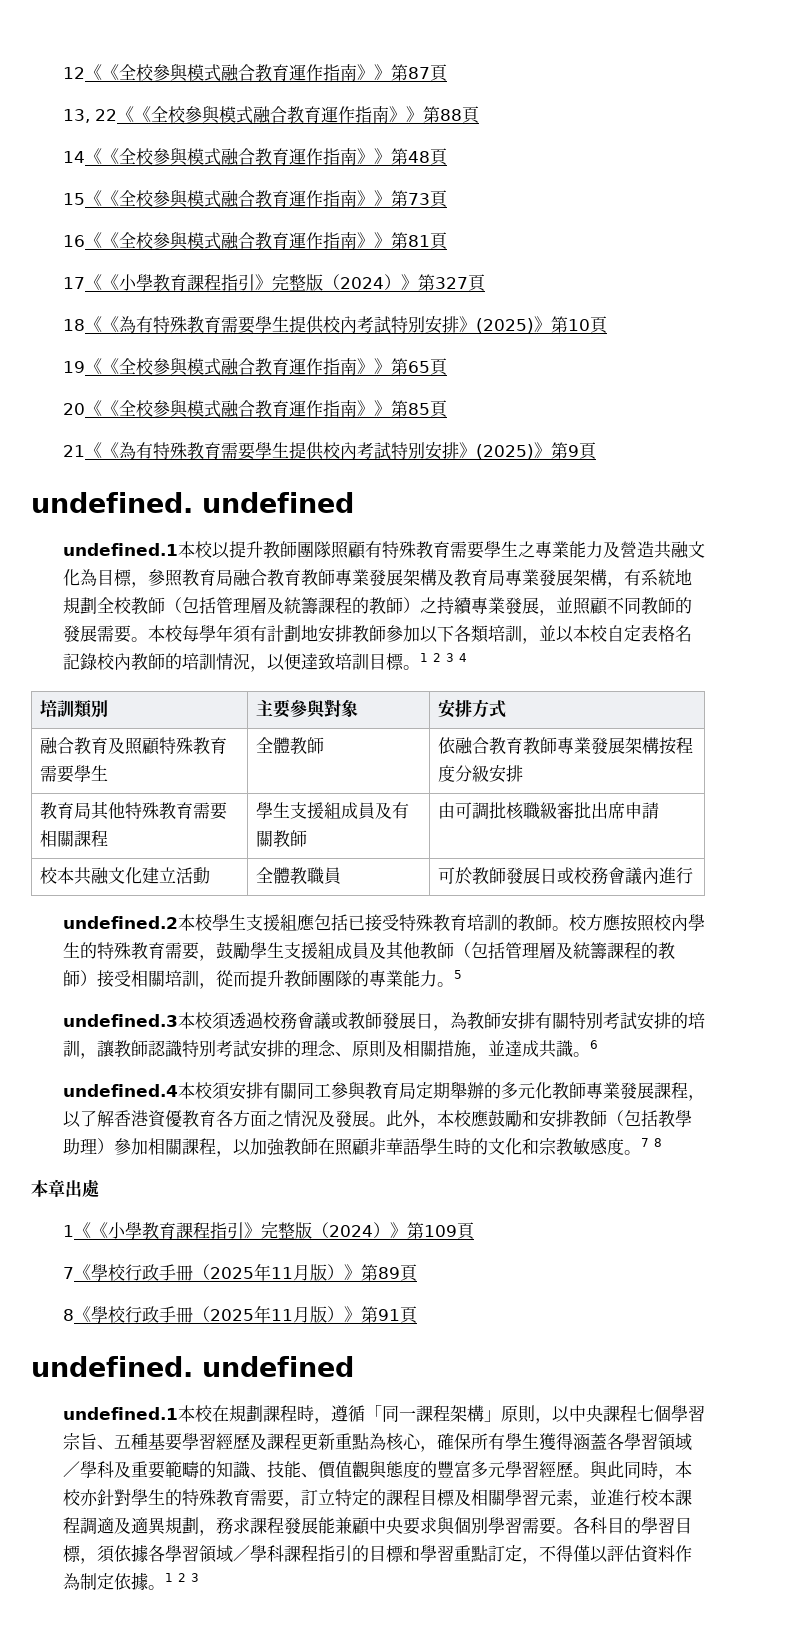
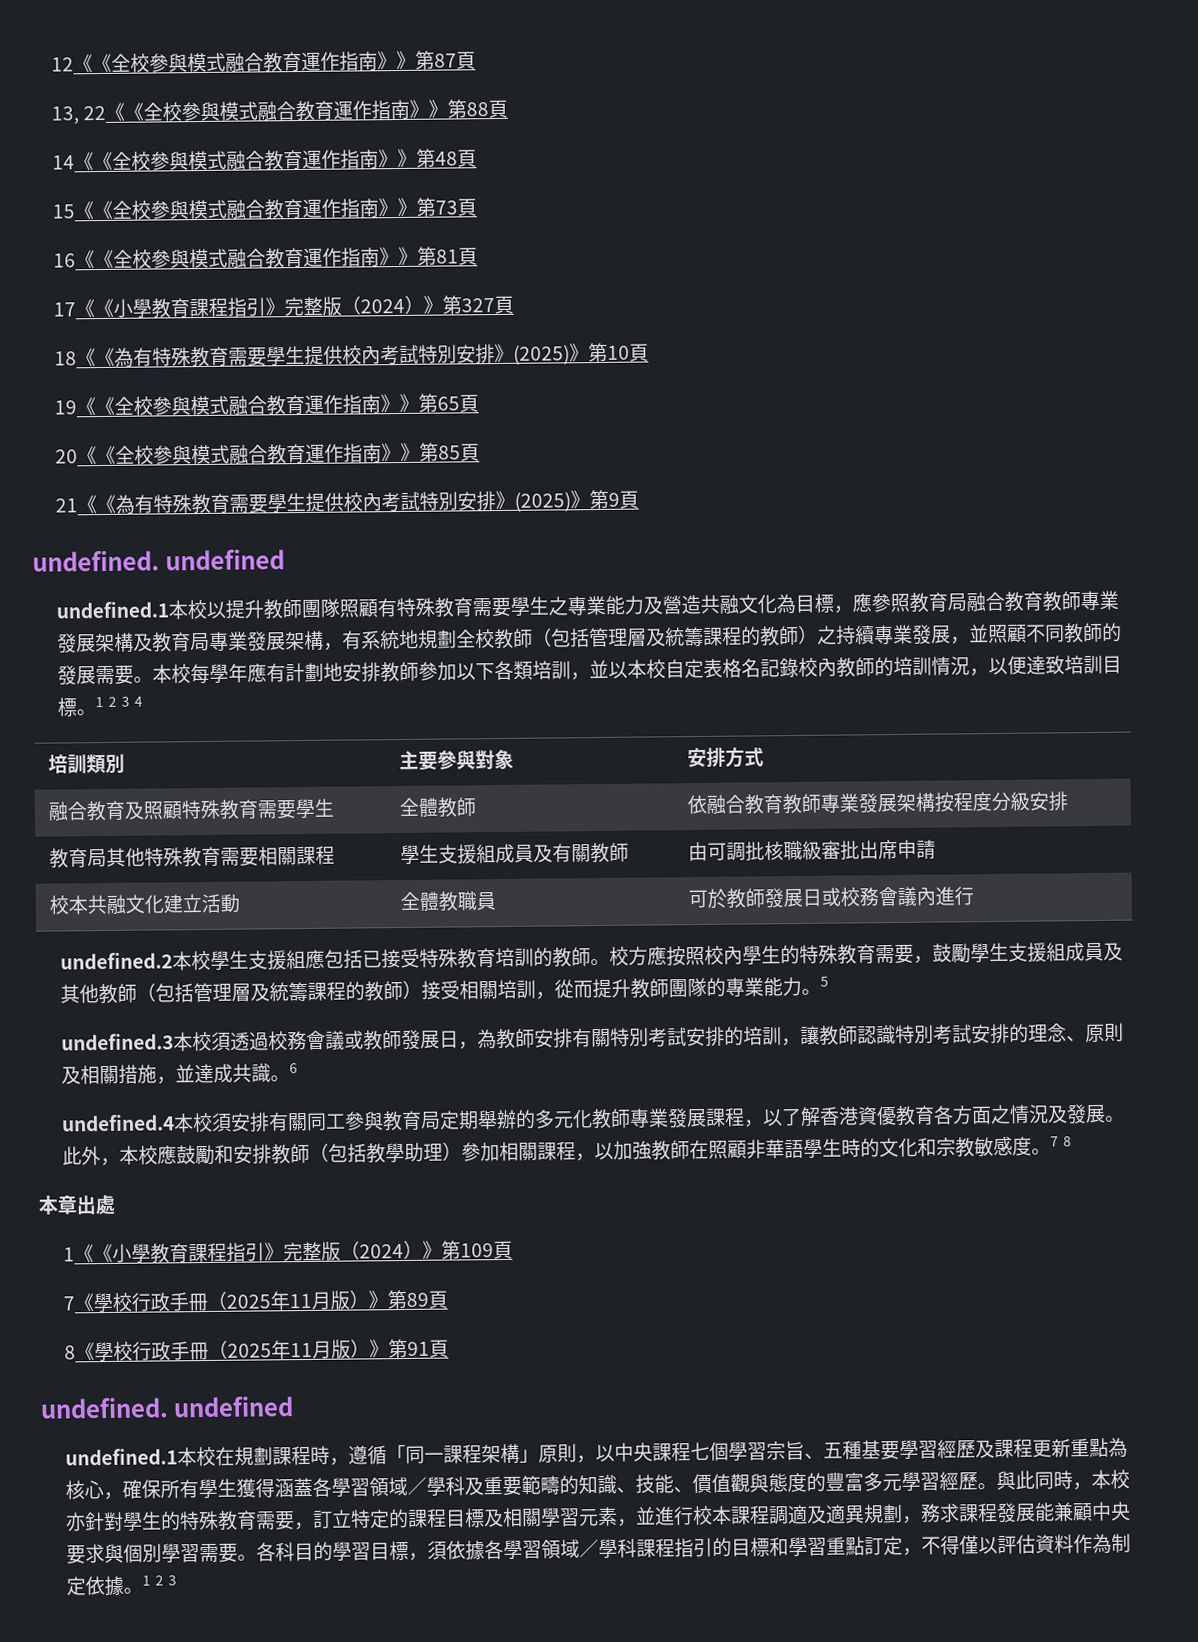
(148, 585) none -> [852,593,873,613] 應
[232,625,250,643] 須 -> [247,663,268,683] 應

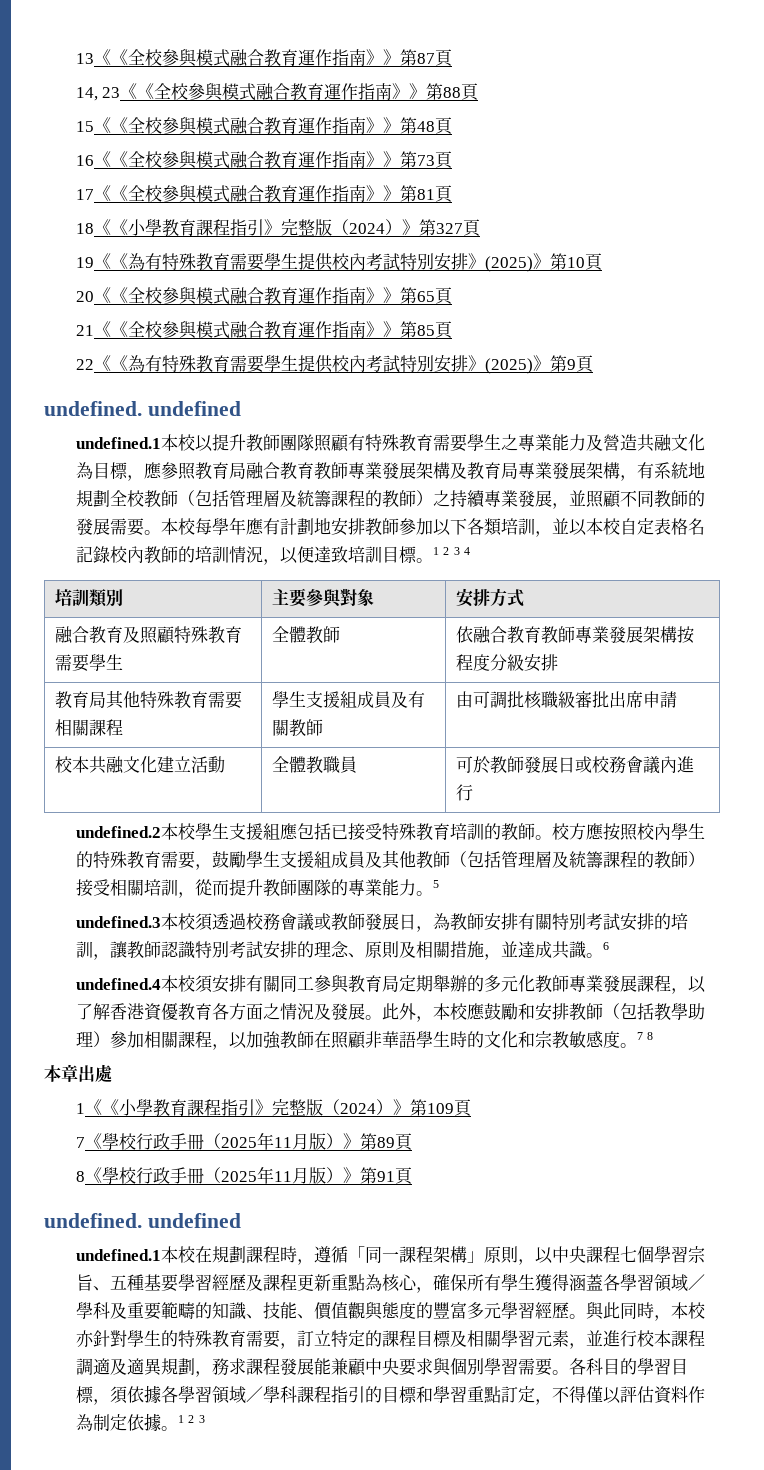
[51,57,75,72] 12 -> [75,53,94,64] 13
[51,105,107,125] 13, 22 -> [75,87,121,101] 14, 23
[52,155,76,170] 14 -> [75,121,94,132] 15
[52,204,76,219] 15 -> [75,155,94,166] 16
[53,253,77,268] 16 -> [75,189,94,200] 17
[53,302,77,317] 17 -> [75,223,94,234] 18
[54,351,78,366] 18 -> [75,257,94,268] 19
[54,400,78,415] 19 -> [75,291,94,302] 20
[55,449,79,464] 20 -> [75,325,94,336] 21
[55,498,79,513] 21 -> [75,359,94,370] 22

